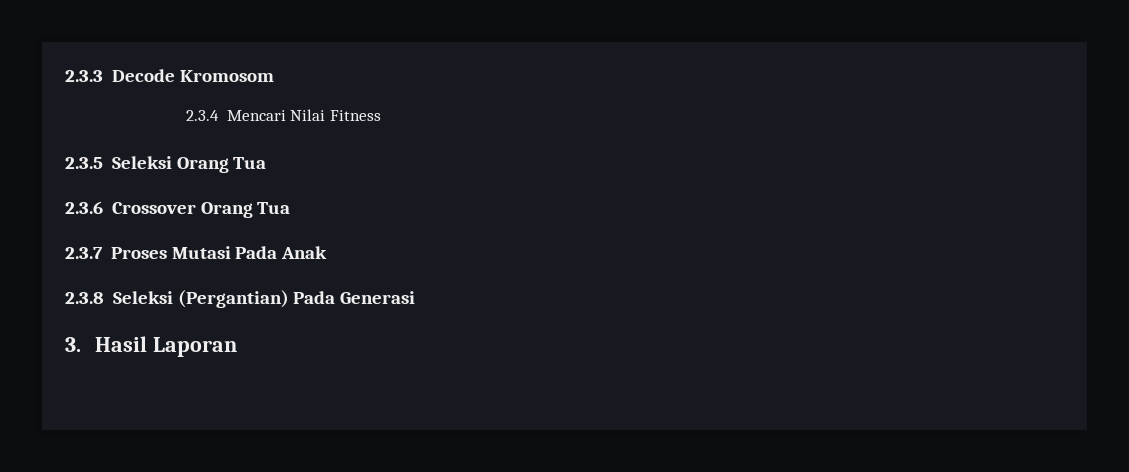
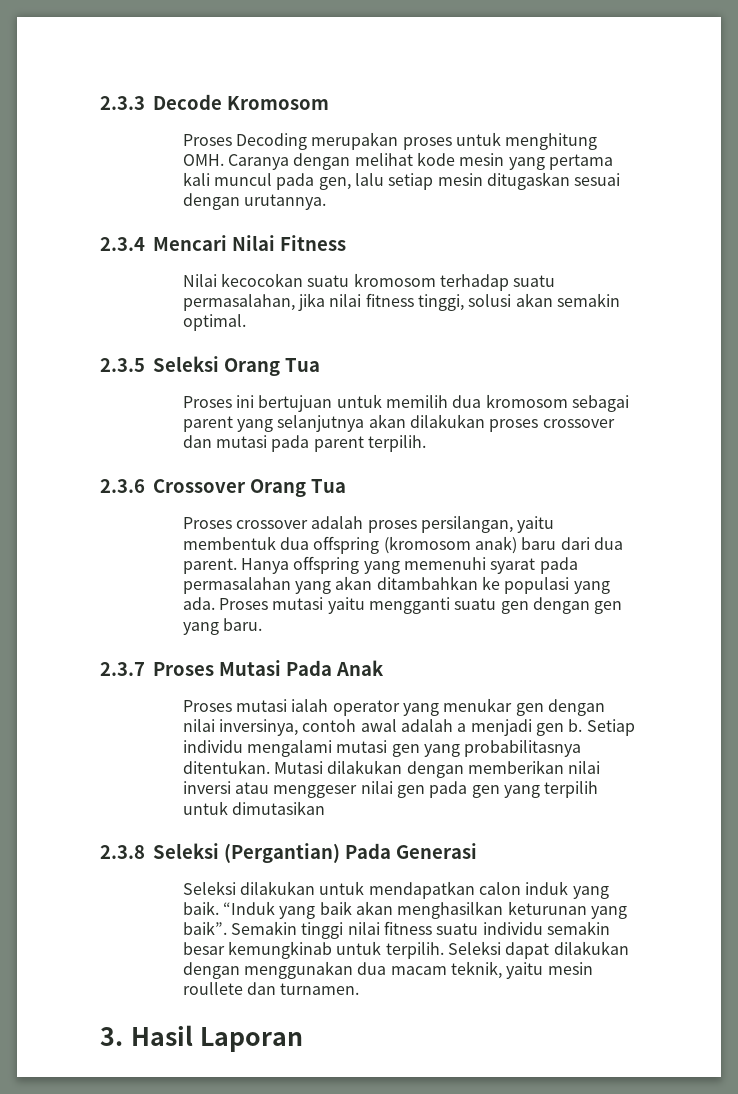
[186,109,381,121] [65,156,267,173] [65,201,291,218] 2.3.4 Mencari Nilai Fitness // 2.3.5 Seleksi Orang Tua // 2.3.6 Crossover Orang Tua -> [182,132,598,150] [182,152,613,170] [182,172,621,190] [182,193,327,210] [100,235,346,251] [182,273,556,291] [182,293,620,311] [182,314,246,331] [100,356,320,376] [182,394,629,412] [182,414,615,432] [182,435,427,452] [100,479,346,497] [182,516,555,533] [182,536,623,554] [182,556,578,574] [182,576,610,594] [182,597,623,614] [182,618,263,635] Proses Decoding merupakan proses untuk menghitung OMH. Caranya dengan melihat kode mesin yang pertama kali muncul pada gen, lalu setiap mesin ditugaskan sesuai dengan urutannya. // 2.3.4 Mencari Nilai Fitness // Nilai kecocokan suatu kromosom terhadap suatu permasalahan, jika nilai fitness tinggi, solusi akan semakin optimal. // 2.3.5 Seleksi Orang Tua // Proses ini bertujuan untuk memilih dua kromosom sebagai parent yang selanjutnya akan dilakukan proses crossover dan mutasi pada parent terpilih. // 2.3.6 Crossover Orang Tua // Proses crossover adalah proses persilangan, yaitu membentuk dua offspring (kromosom anak) baru dari dua parent. Hanya offspring yang memenuhi syarat pada permasalahan yang akan ditambahkan ke populasi yang ada. Proses mutasi yaitu mengganti suatu gen dengan gen yang baru.
(328, 252) none -> [182,698,605,716] [182,719,635,736] [182,740,582,757] [182,760,601,778] [182,781,599,798] [182,801,326,815] // Proses mutasi ialah operator yang menukar gen dengan nilai inversinya, contoh awal adalah a menjadi gen b. Setiap individu mengalami mutasi gen yang probabilitasnya ditentukan. Mutasi dilakukan dengan memberikan nilai inversi atau menggeser nilai gen pada gen yang terpilih untuk dimutasikan
(416, 297) none -> [182,881,609,899] [182,901,627,919] [182,921,610,939] [182,941,629,959] [182,961,593,979] [182,982,360,995] // Seleksi dilakukan untuk mendapatkan calon induk yang baik. “Induk yang baik akan menghasilkan keturunan yang baik”. Semakin tinggi nilai fitness suatu individu semakin besar kemungkinab untuk terpilih. Seleksi dapat dilakukan dengan menggunakan dua macam teknik, yaitu mesin roullete dan turnamen.

